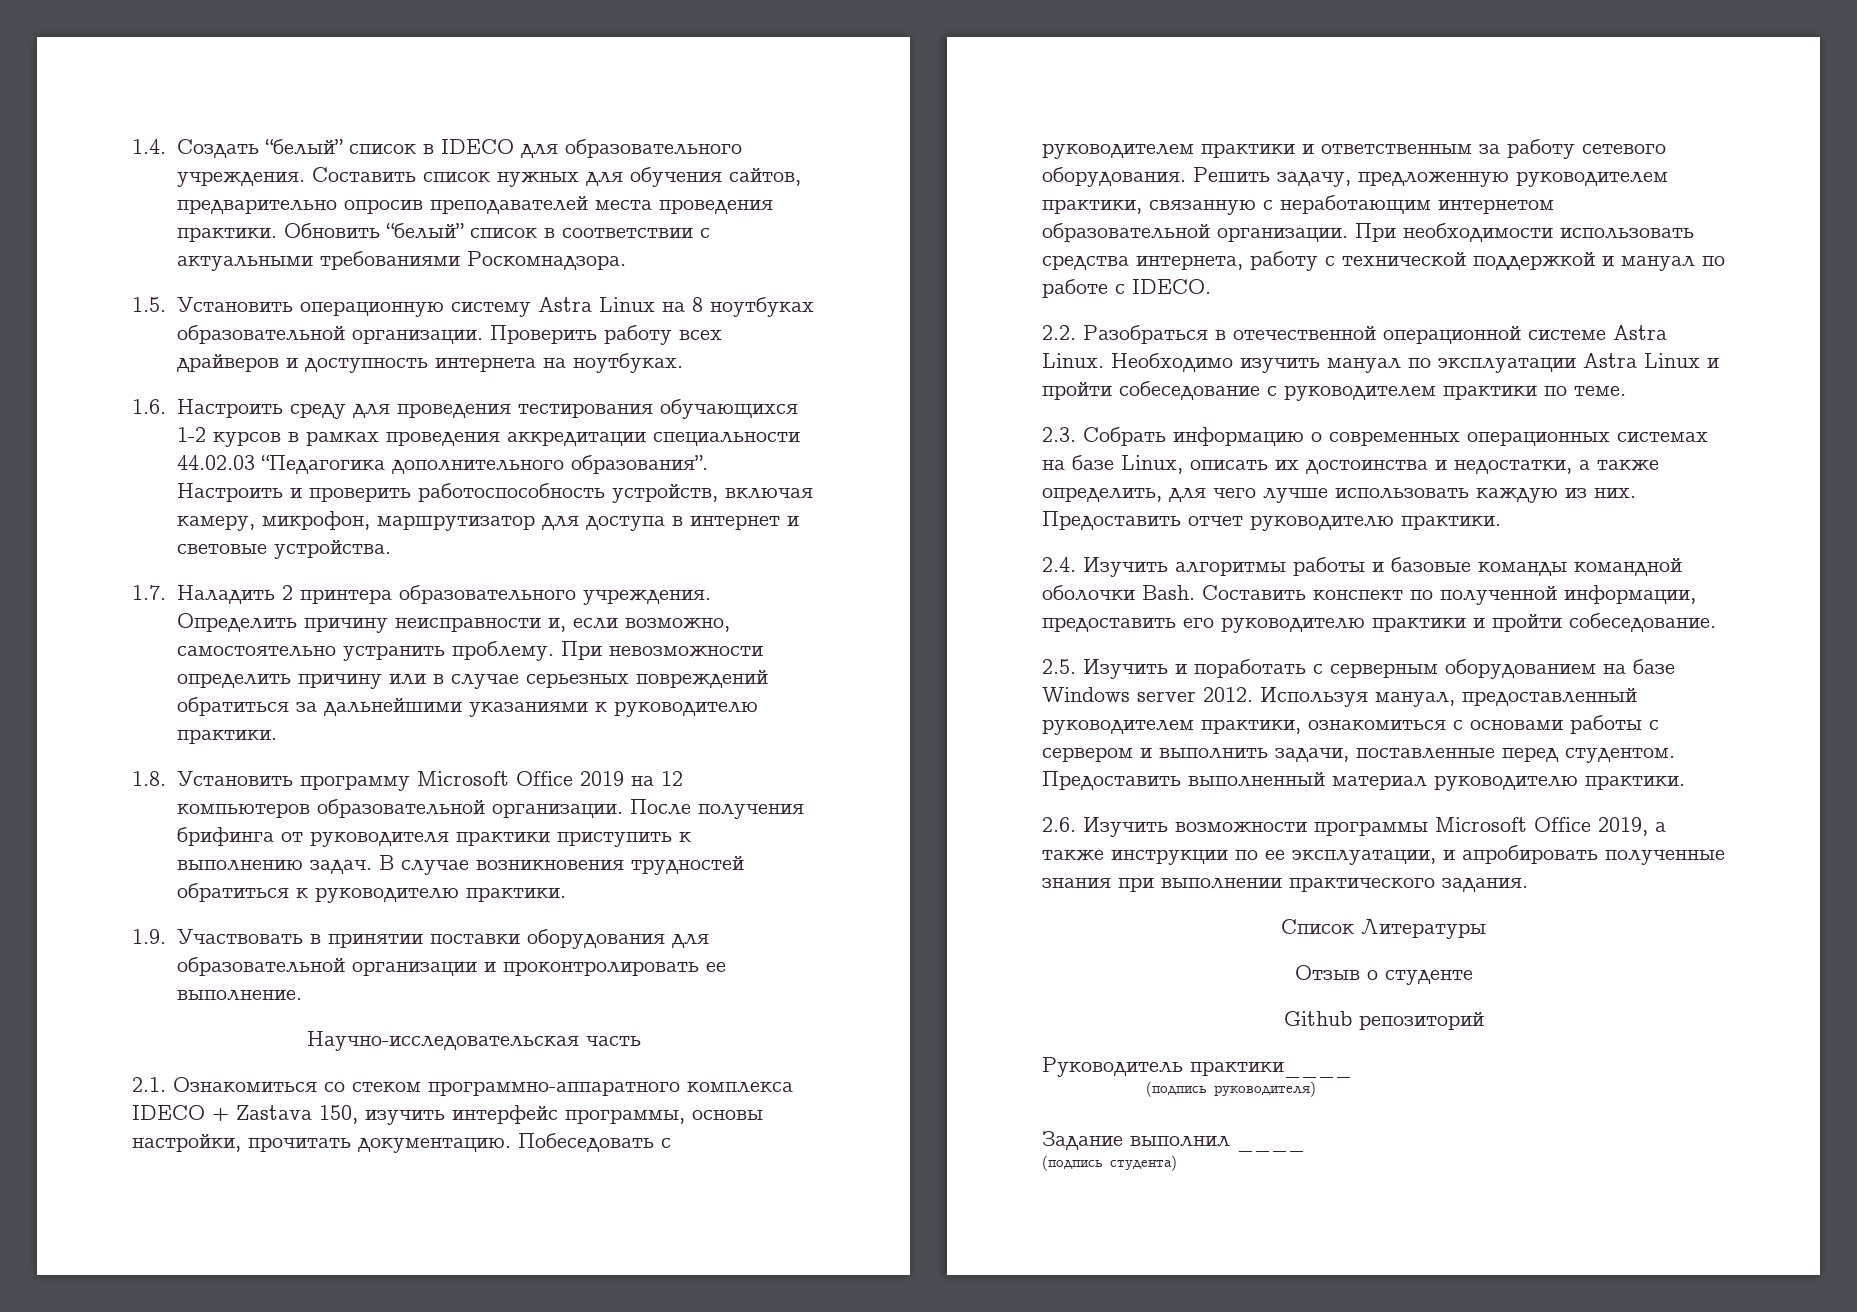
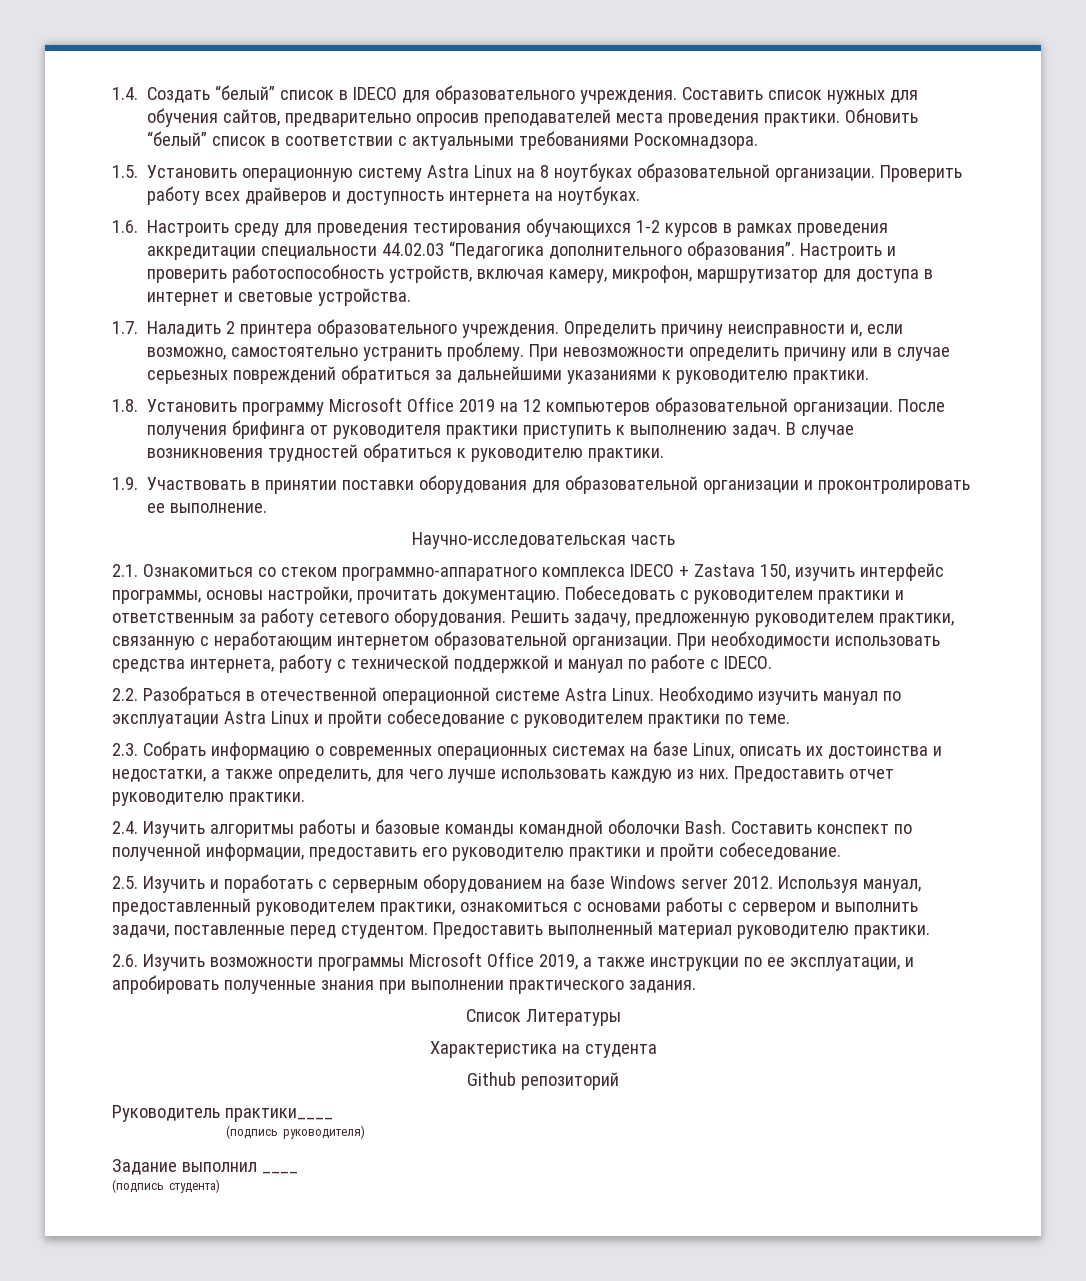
[1294,965,1473,985] Отзыв о студенте -> [429,1041,657,1058] Характеристика на студента

